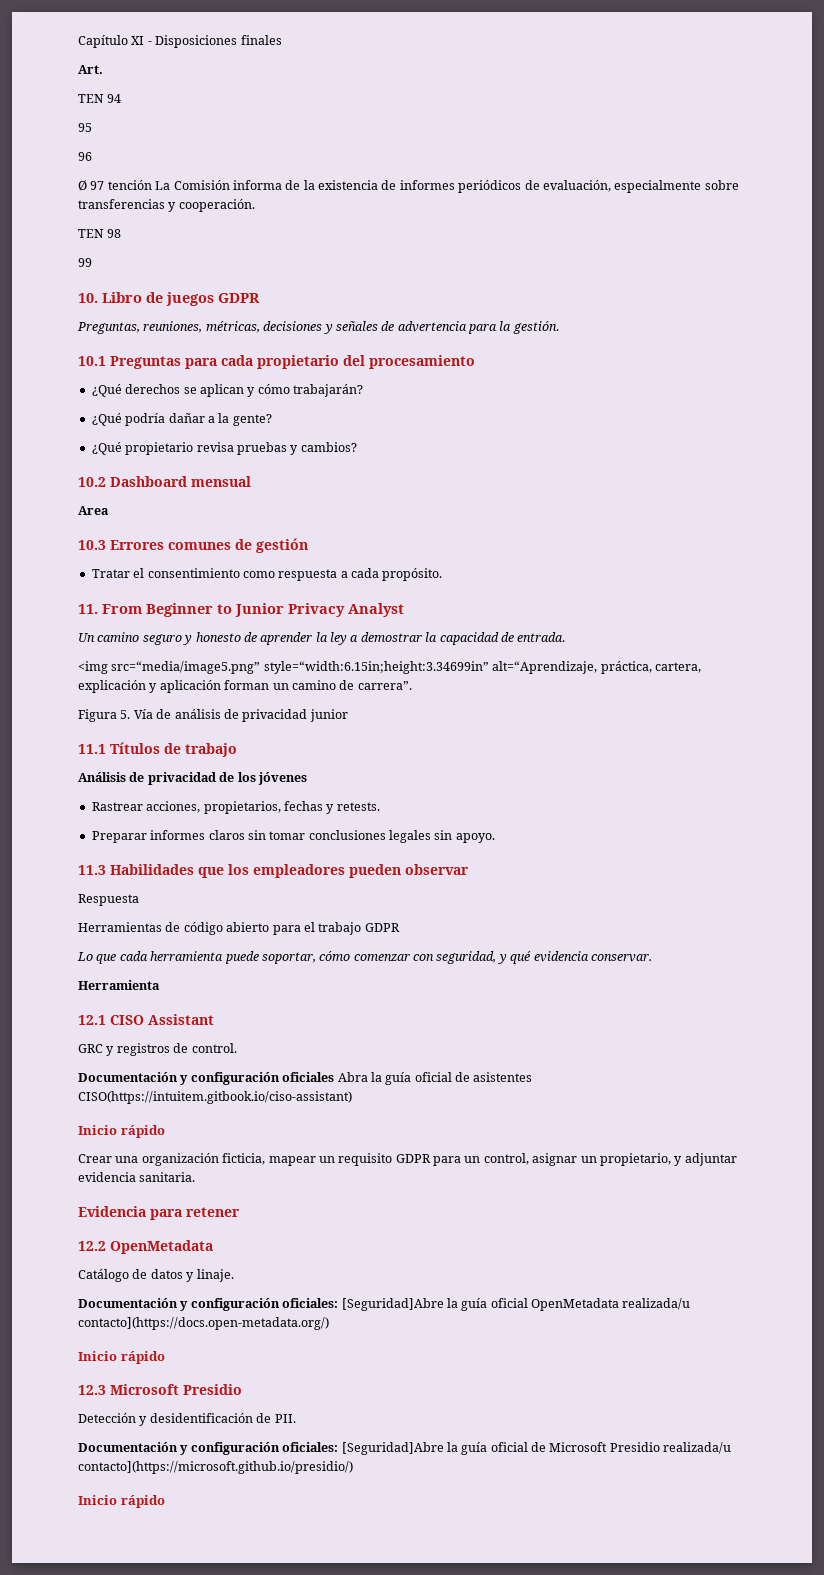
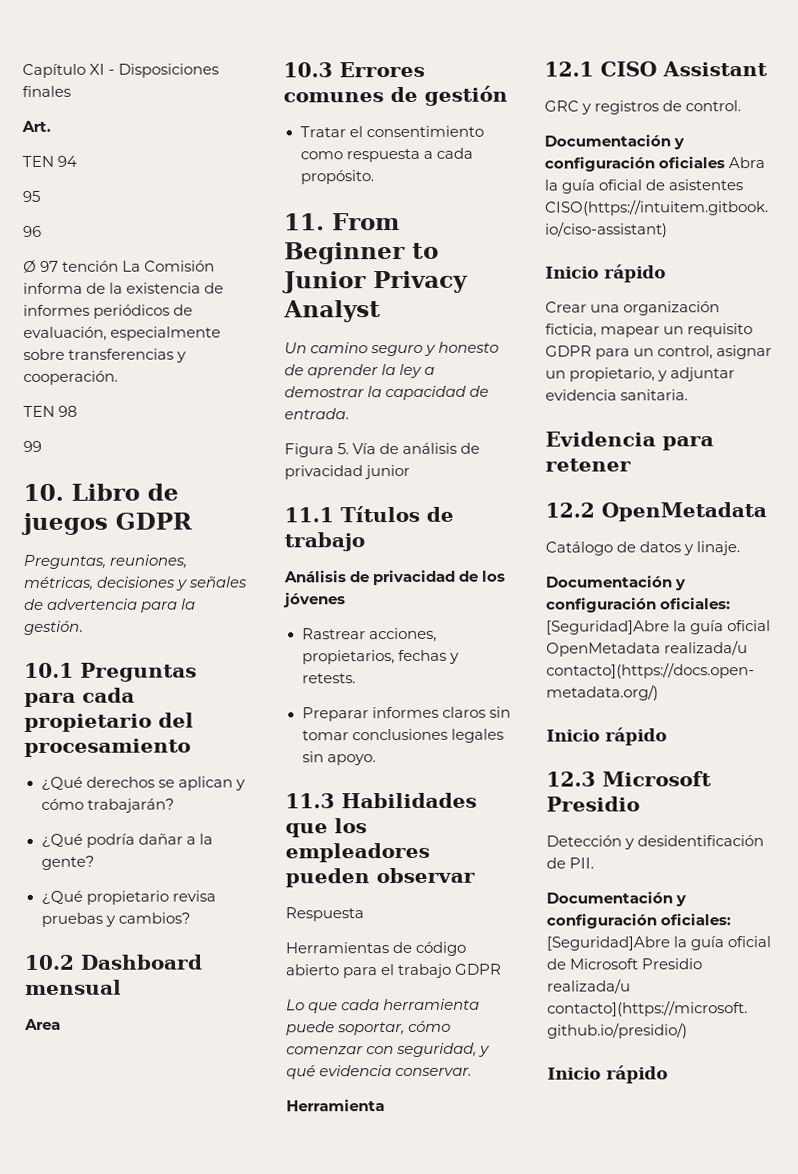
[78,661,701,674] [78,680,412,693] // <img src=“media/image5.png” style=“width:6.15in;height:3.34699in” alt=“Aprendizaje, práctica, cartera, explicación y aplicación forman un camino de carrera”. -> (349, 414) none

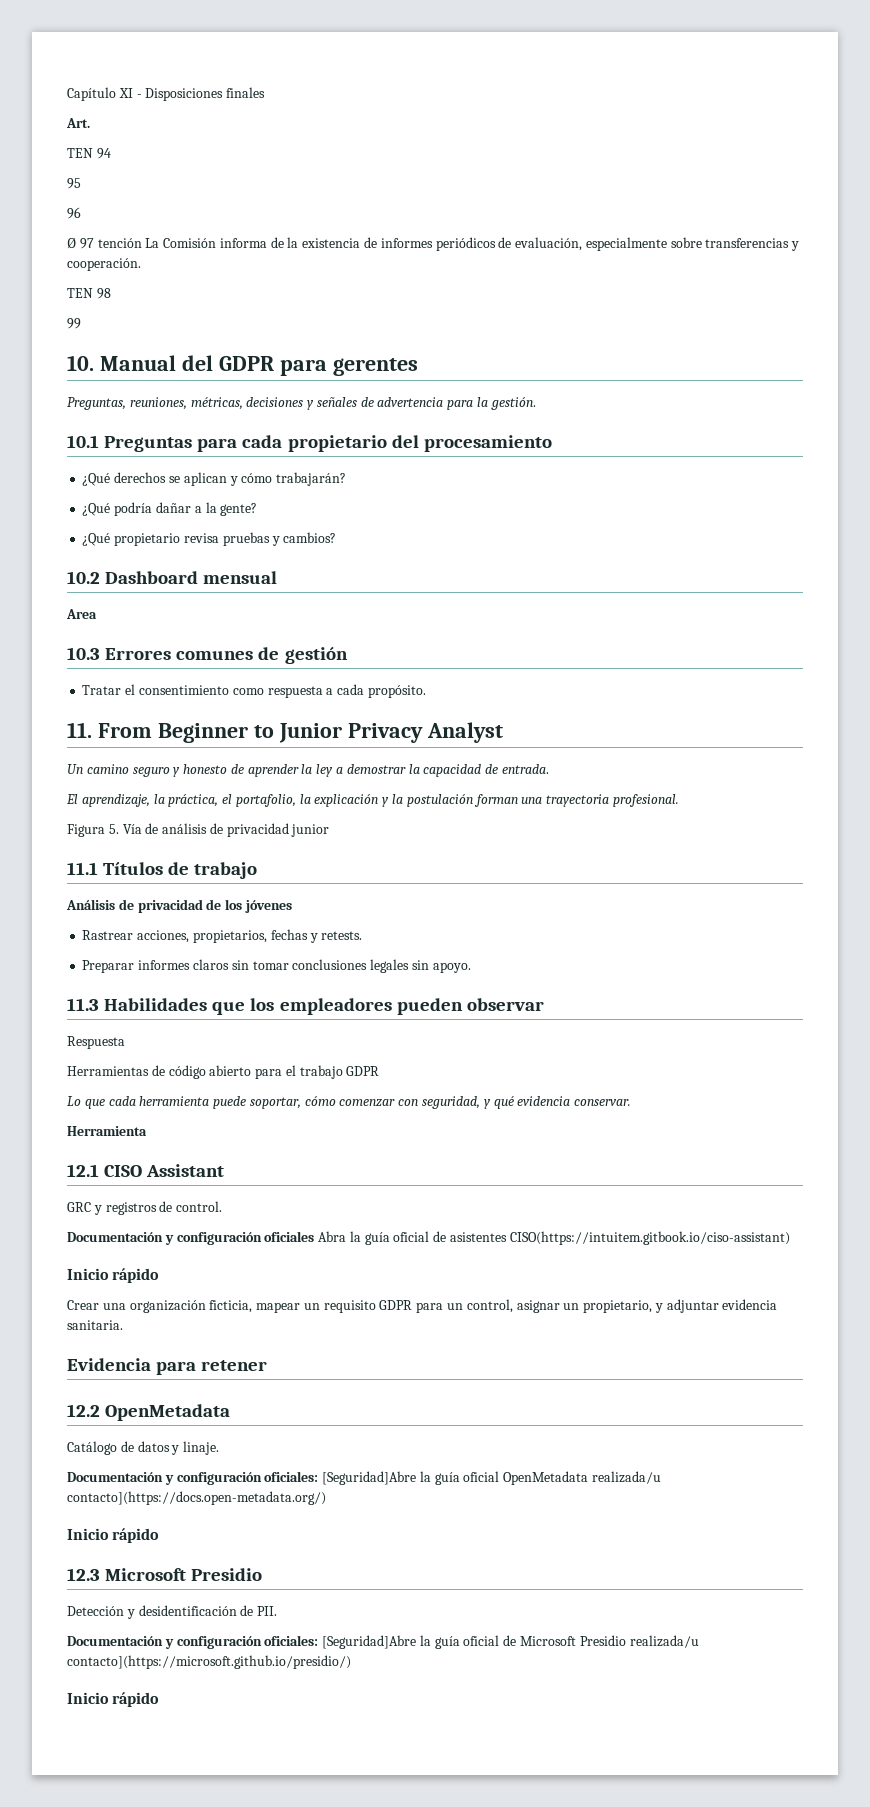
[71,483,179,501] [21,512,193,535] Libro de juegos GDPR -> [99,355,418,376] Manual del GDPR para gerentes
(349, 414) none -> [66,794,679,807] // El aprendizaje, la práctica, el portafolio, la explicación y la postulación forman una trayectoria profesional.

